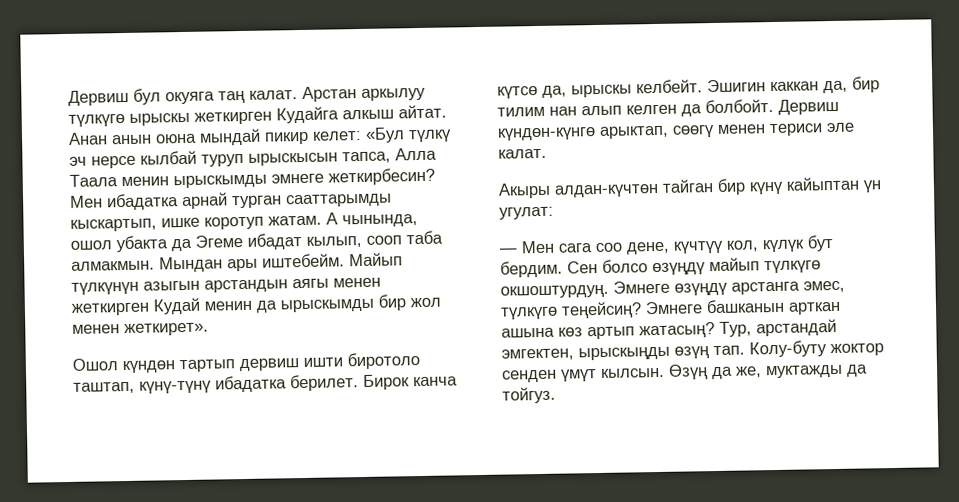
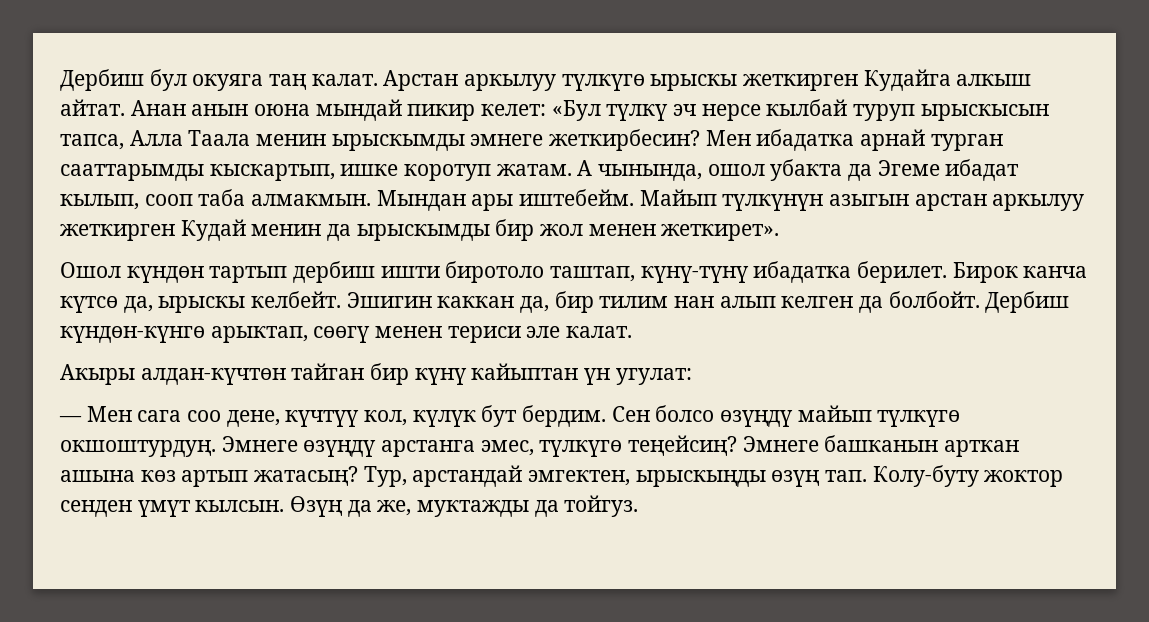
[68,89,129,106] Дервиш -> [60,69,144,91] Дербиш
[204,277,381,293] арстандын аягы менен -> [914,194,1085,211] арстан аркылуу
[239,358,299,372] дервиш -> [293,261,376,283] дербиш
[778,98,839,115] Дервиш -> [985,291,1070,313] Дербиш

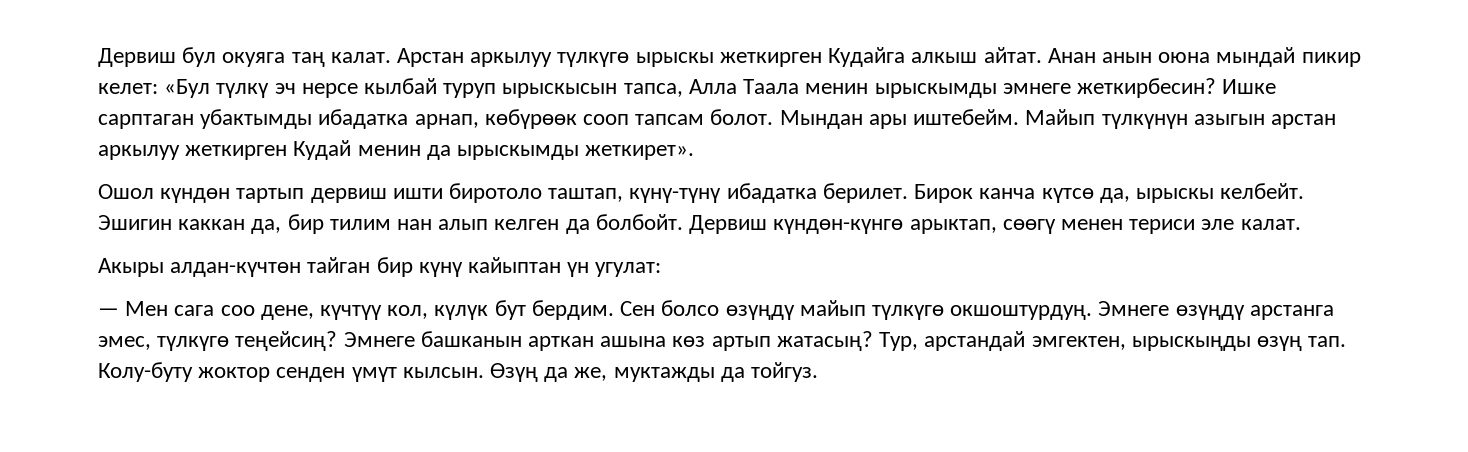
[60,69,144,91] Дербиш -> [98,48,176,67] Дервиш
[705,129,1003,151] [60,159,1020,181] [60,189,372,210] Мен ибадатка арнай турган сааттарымды кыскартып, ишке коротуп жатам. А чынында, ошол убакта да Эгеме ибадат кылып, сооп таба алмакмын. -> [1222,79,1277,94] [98,109,774,129] Ишке сарптаган убактымды ибадатка арнап, көбүрөөк сооп тапсам болот.
[495,219,656,241] бир жол менен -> (580, 152) none
[293,261,376,283] дербиш -> [310,188,387,203] дервиш
[985,291,1070,313] Дербиш -> [689,215,768,234] Дервиш

